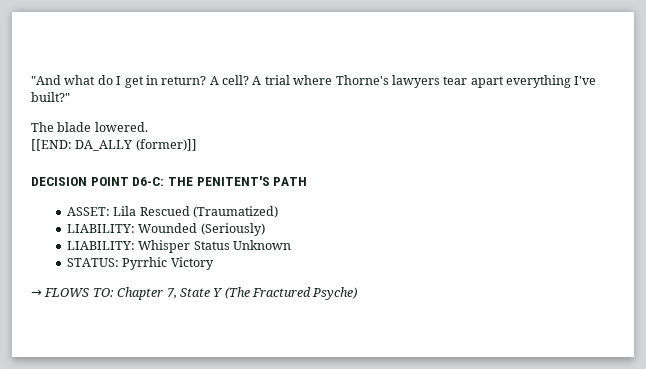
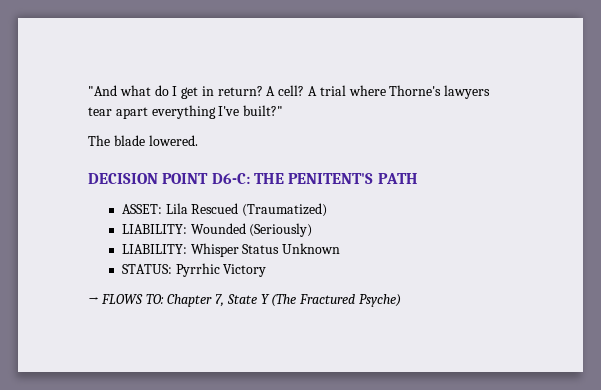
[31,139,197,151] // [[END: DA_ALLY (former)]] -> (198, 140) none

